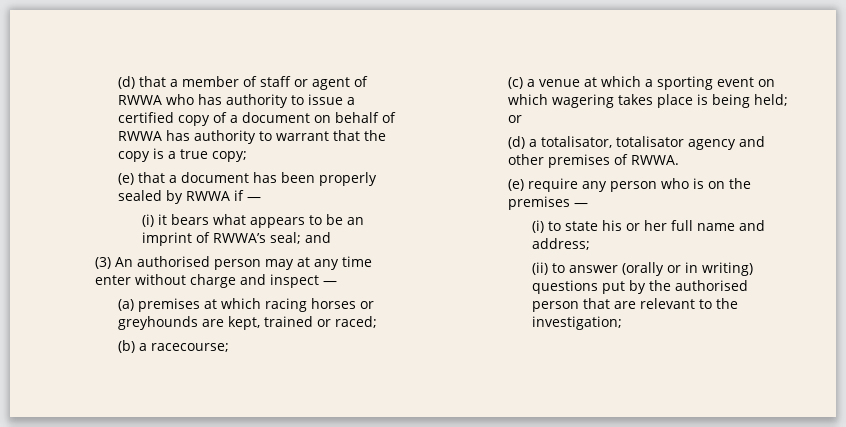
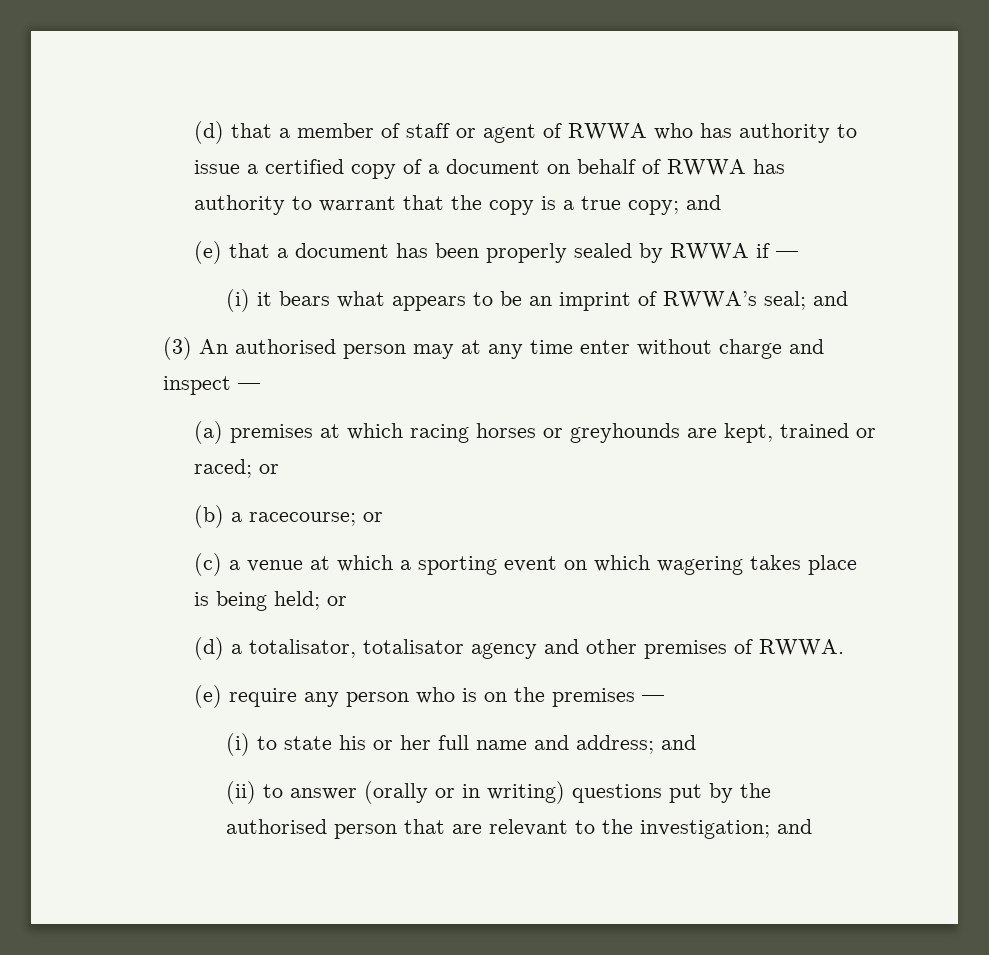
(248, 156) none -> [686,195,722,210] and
(378, 322) none -> [259,464,280,474] or
(230, 347) none -> [363,512,384,522] or
(591, 244) none -> [660,735,696,750] and
(623, 323) none -> [776,819,812,834] and

